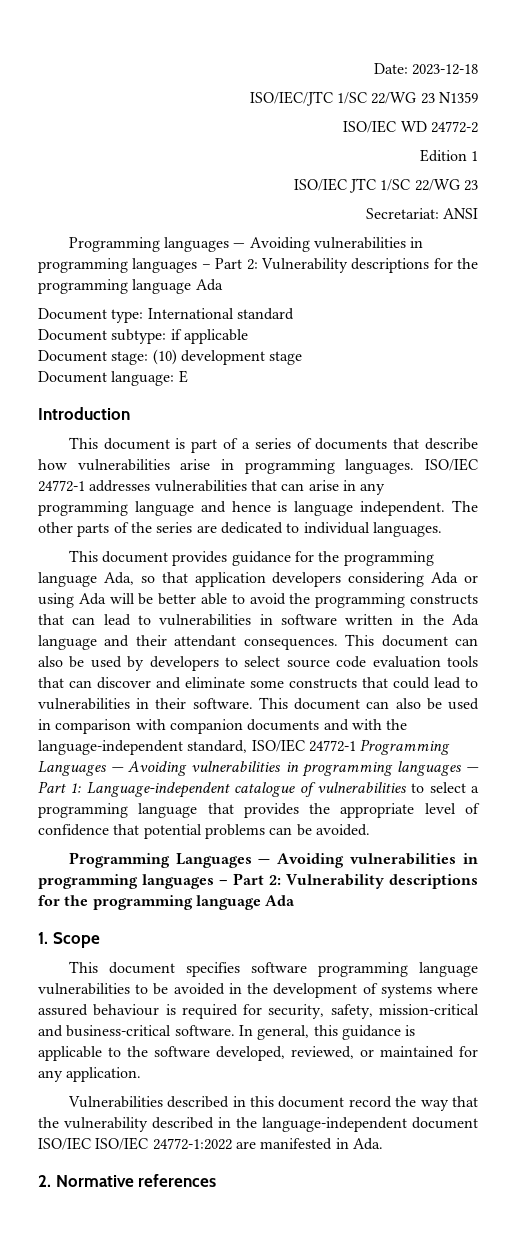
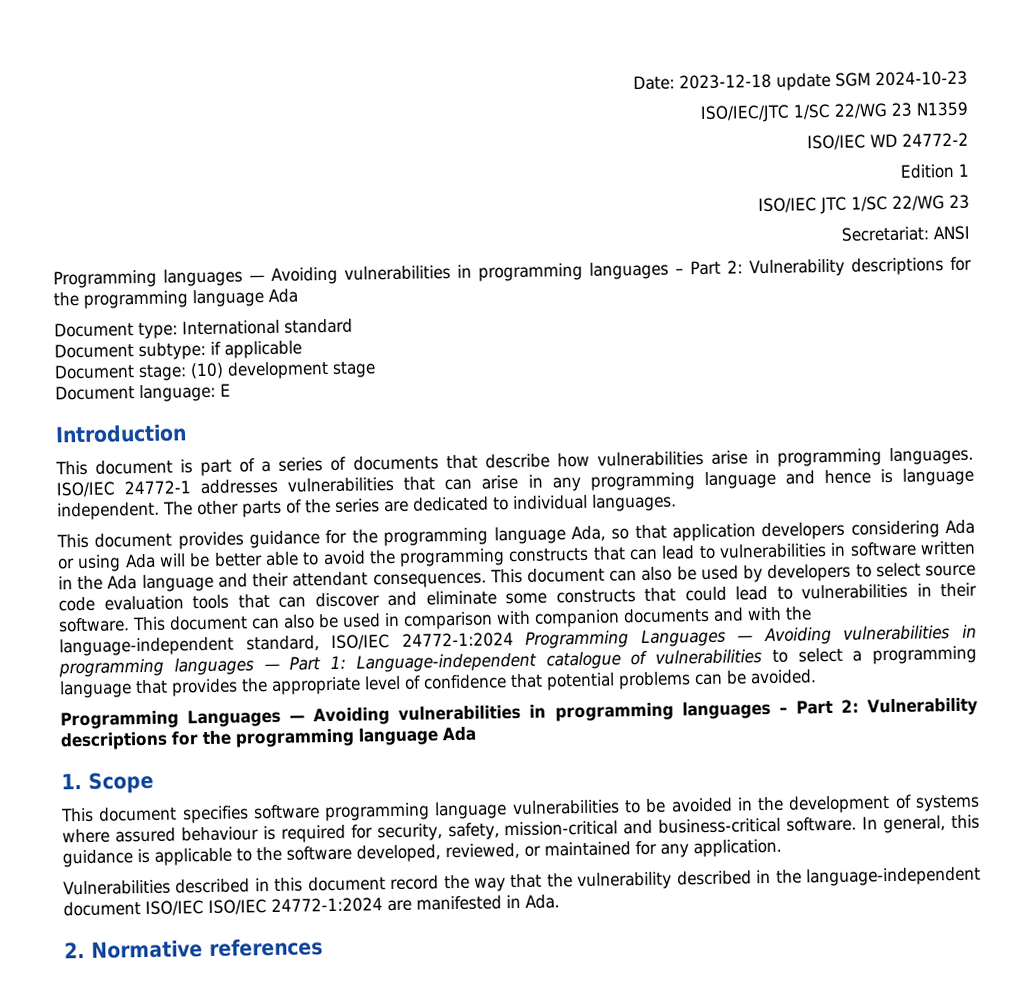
(478, 69) none -> [776,70,968,91] update SGM 2024-10-23
[308,740,356,752] 24772-1 -> [401,632,514,648] 24772-1:2024
[152,1138,232,1150] 24772-1:2022 -> [271,897,383,913] 24772-1:2024

